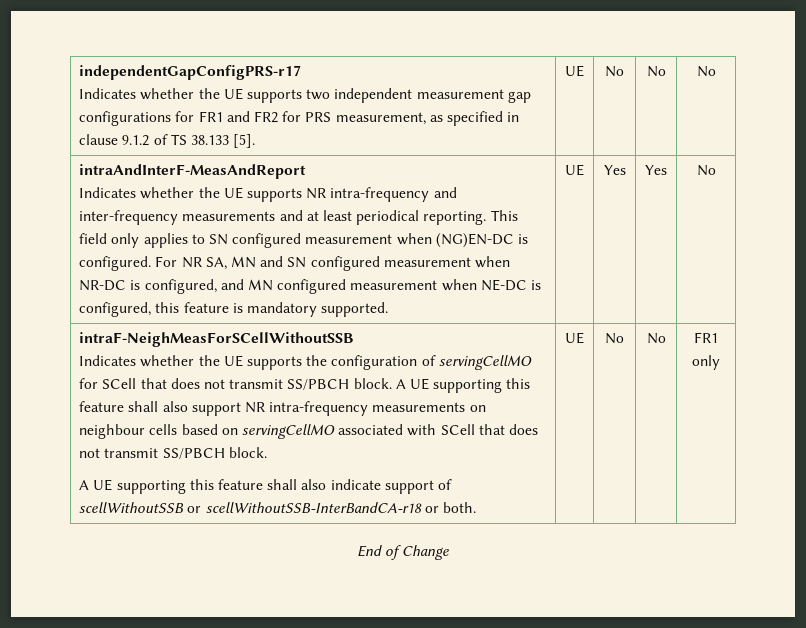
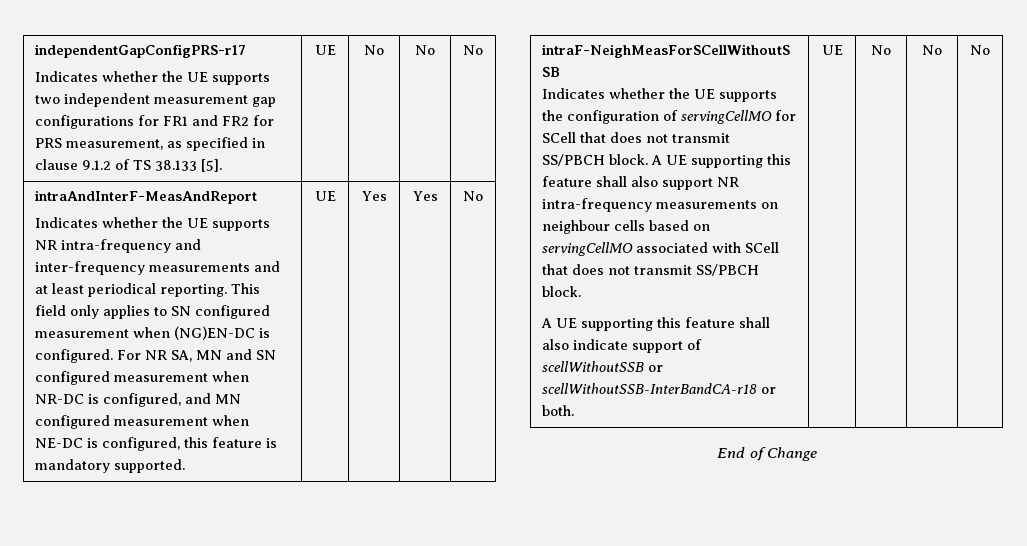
[694,332,718,343] [692,355,720,370] FR1 only -> [970,45,990,55] No

